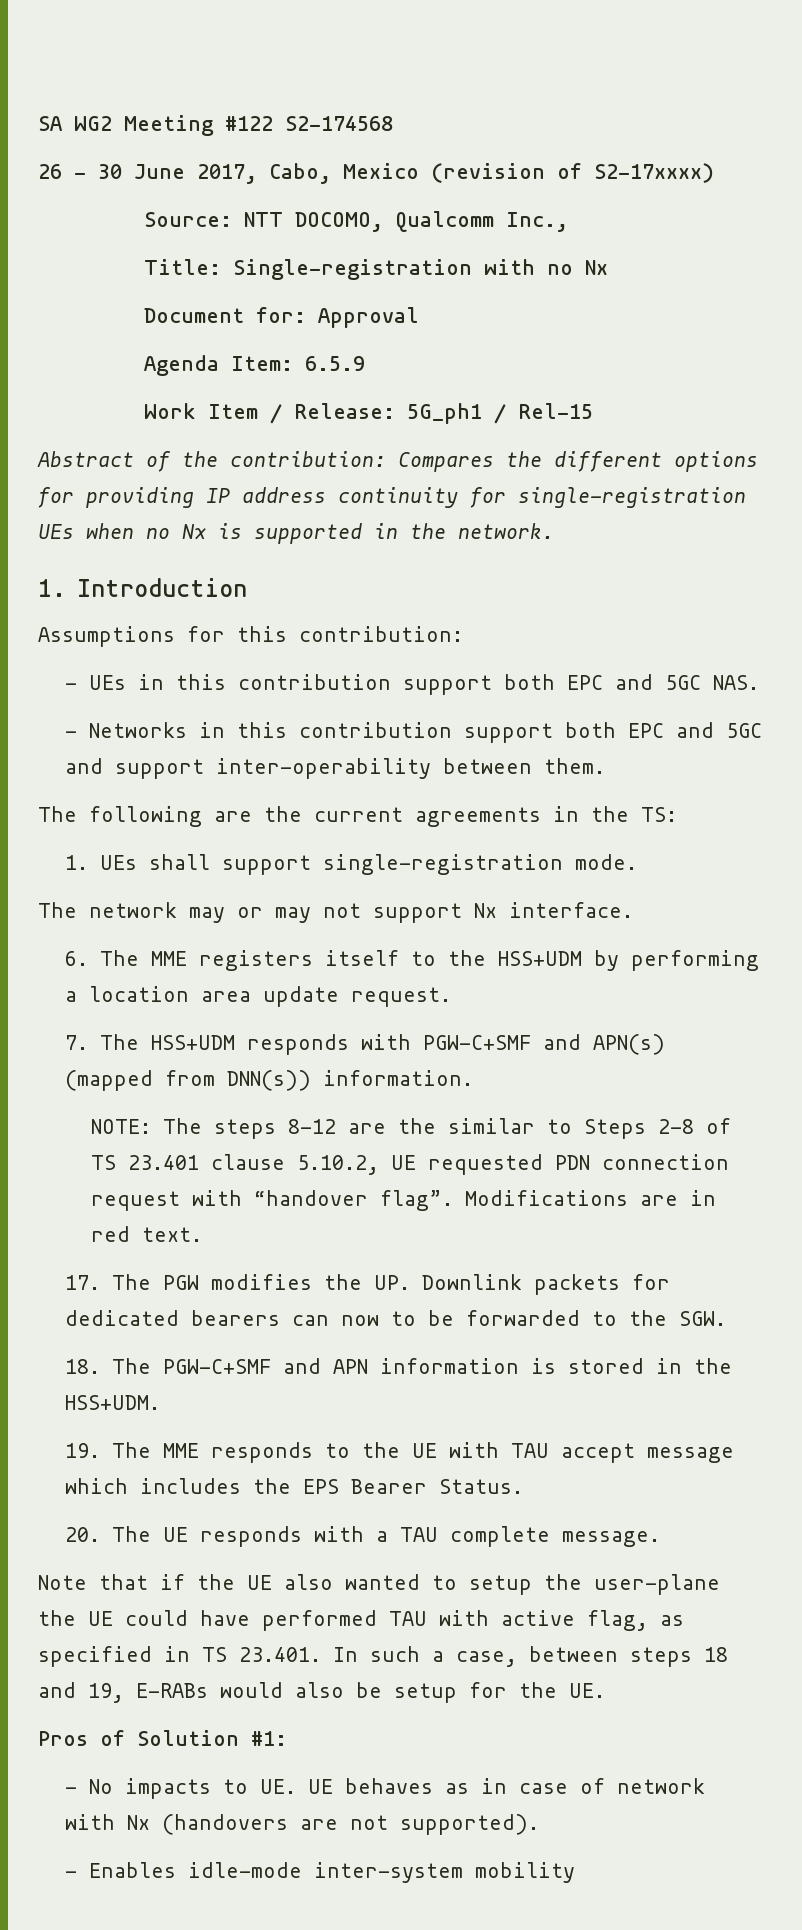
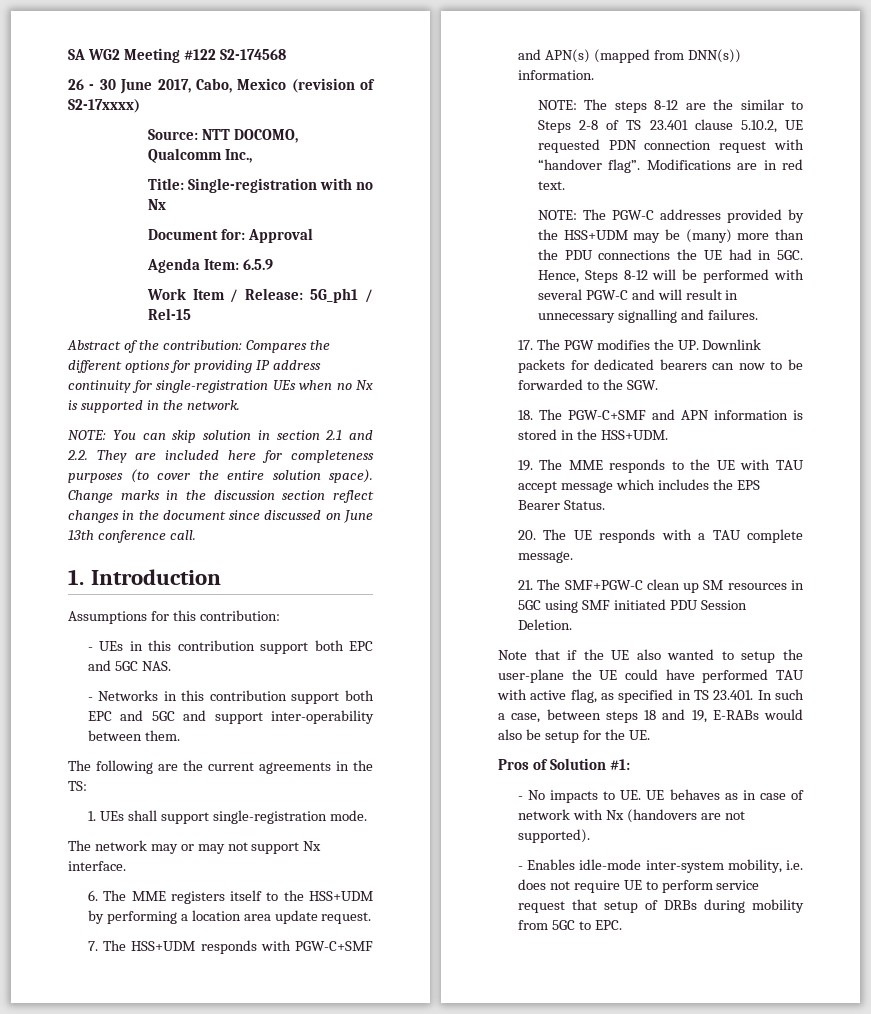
(554, 531) none -> [68,430,373,443] [67,450,374,463] [68,469,373,483] [68,490,374,503] [68,510,373,523] [68,530,196,543] // NOTE: You can skip solution in section 2.1 and 2.2. They are included here for completeness purposes (to cover the entire solution space). Change marks in the discussion section reflect changes in the document since discussed on June 13th conference call.
(203, 1234) none -> [537,209,804,223] [537,229,804,243] [537,249,803,260] [537,269,804,283] [537,289,739,300] [537,309,758,323] // NOTE: The PGW-C addresses provided by the HSS+UDM may be (many) more than the PDU connections the UE had in 5GC. Hence, Steps 8-12 will be performed with several PGW-C and will result in unnecessary signalling and failures.
(660, 1539) none -> [517,579,804,593] [517,599,747,613] [517,619,572,630] // 21. The SMF+PGW-C clean up SM resources in 5GC using SMF initiated PDU Session Deletion.
[474,1862,575,1883] mobility -> [727,859,803,873] [517,879,760,893] [517,899,804,913] [517,920,622,930] mobility, i.e. does not require UE to perform service request that setup of DRBs during mobility from 5GC to EPC.

